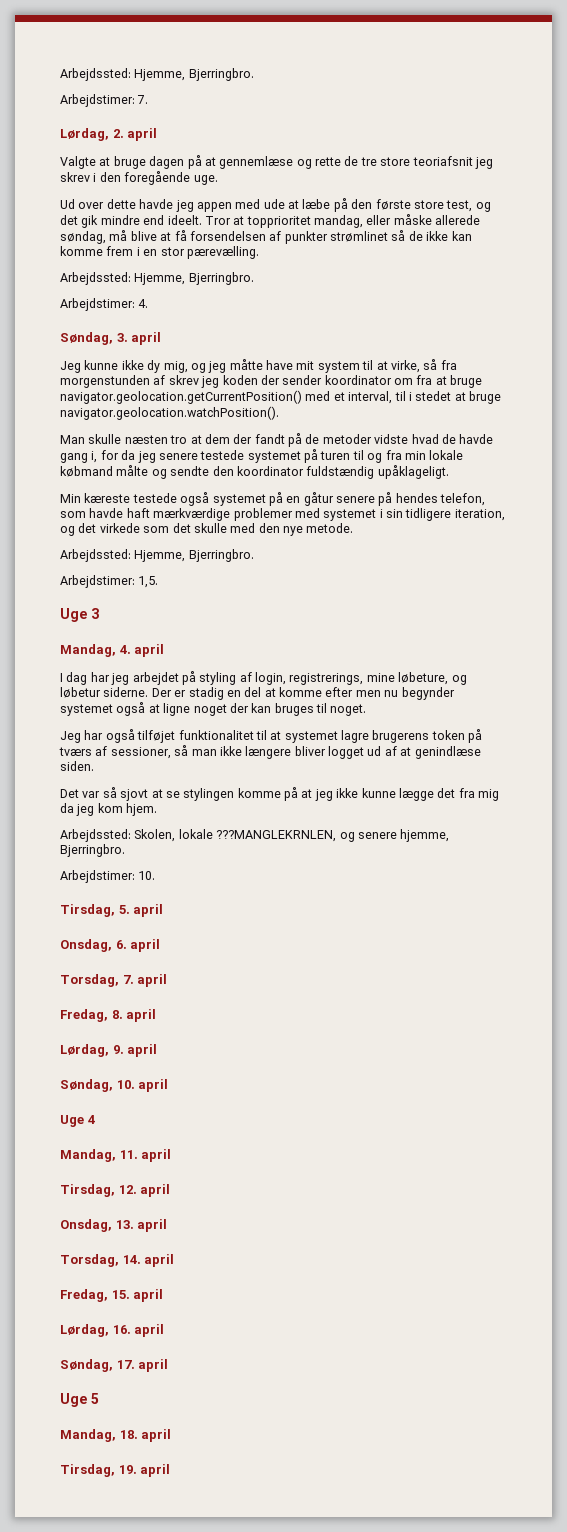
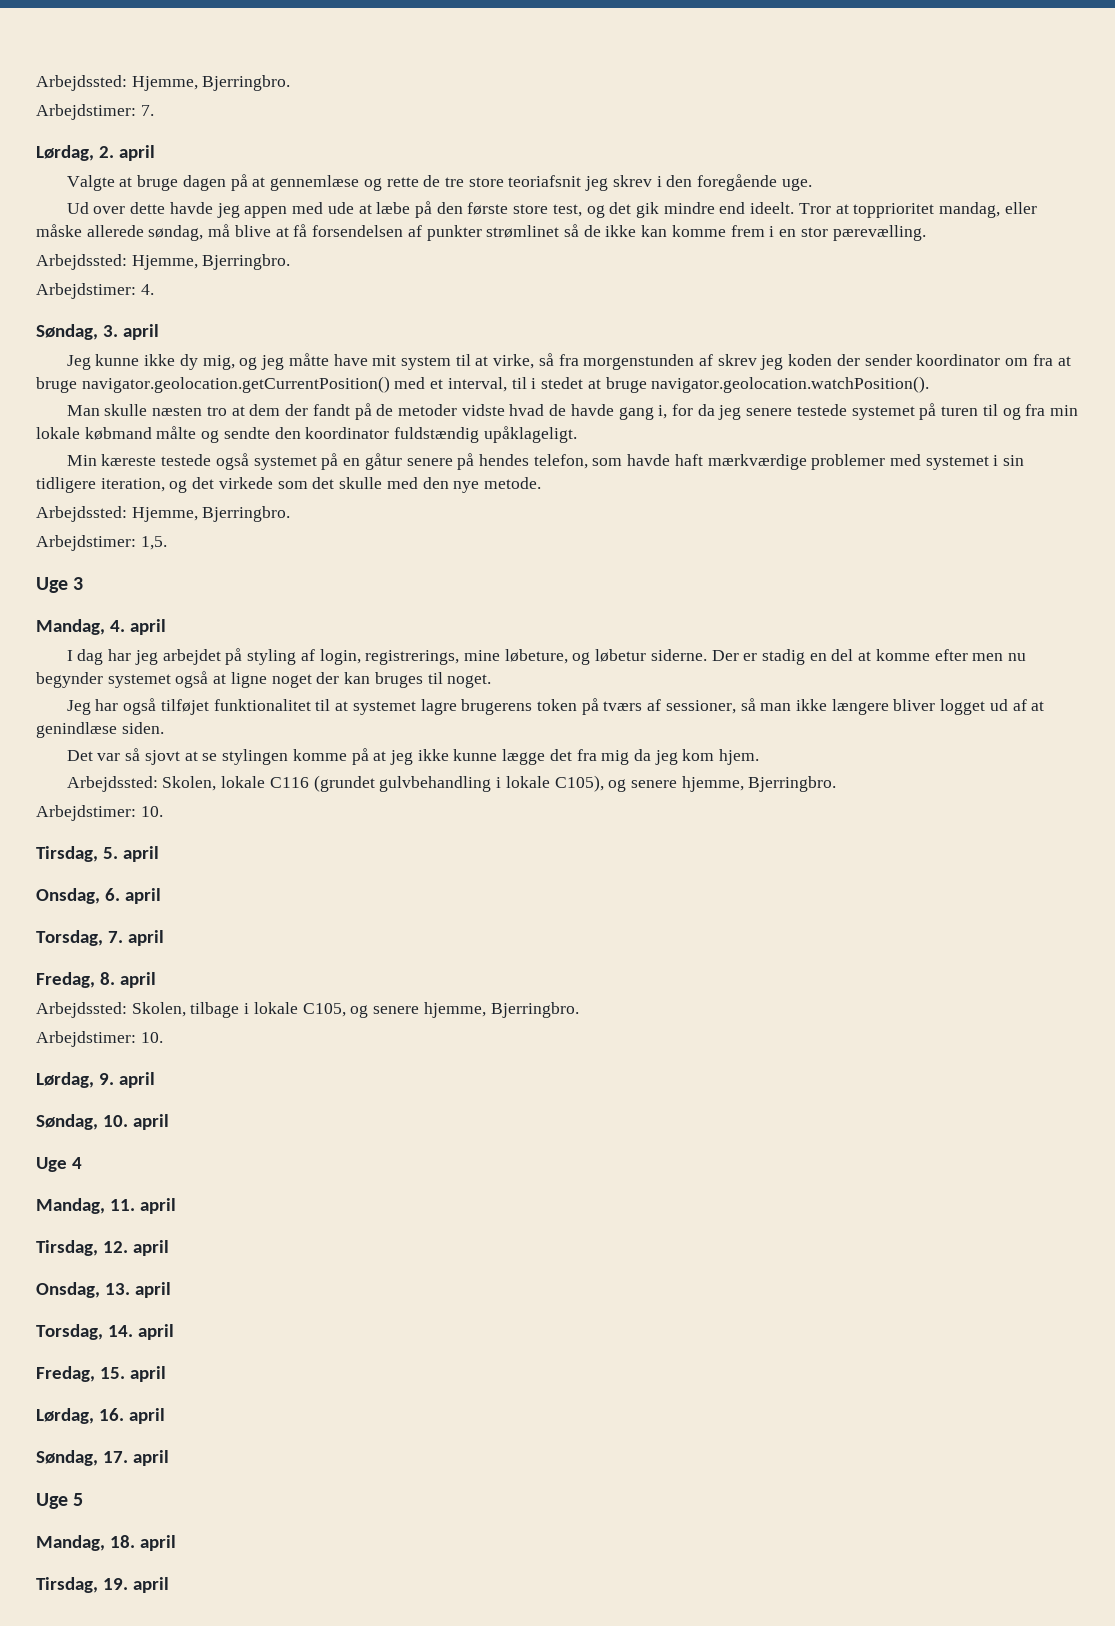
[216,830,337,842] ???MANGLEKRNLEN, -> [269,775,604,792] C116 (grundet gulvbehandling i lokale C105),
(157, 1015) none -> [36,1002,579,1018] [36,1031,163,1047] // Arbejdssted: Skolen, tilbage i lokale C105, og senere hjemme, Bjerringbro. // Arbejdstimer: 10.

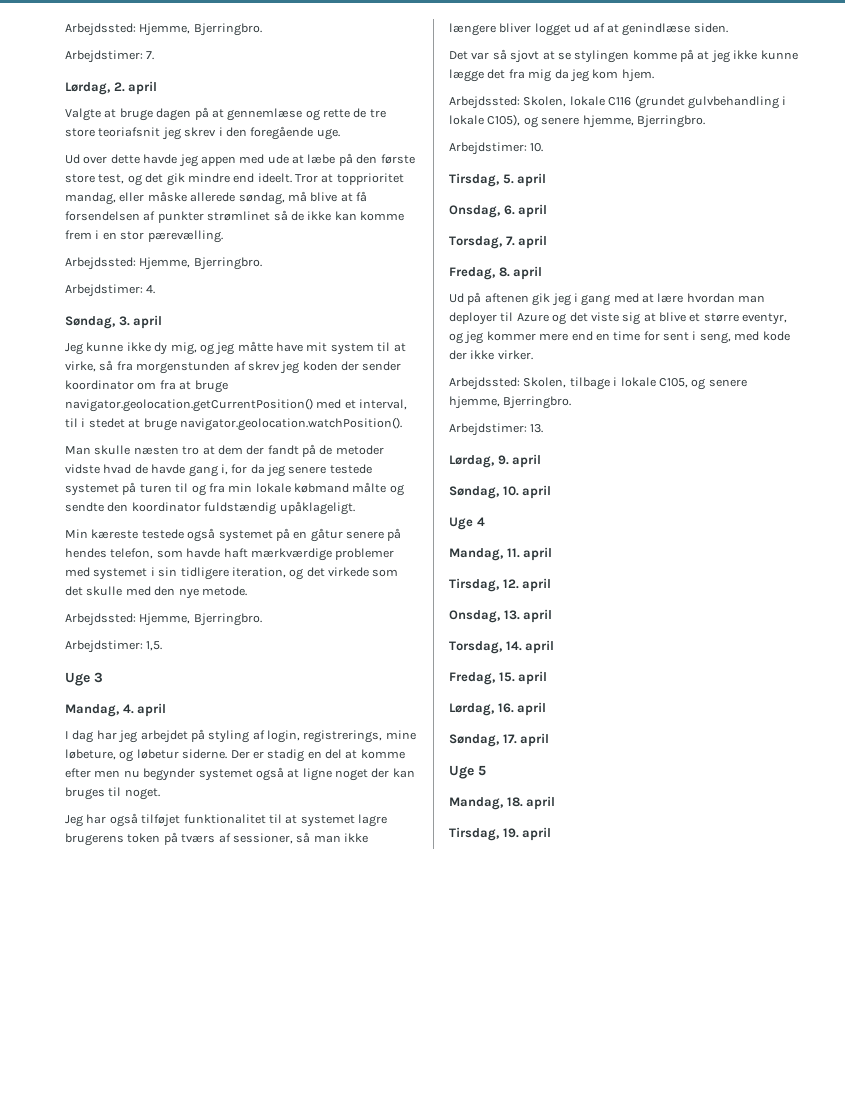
(156, 980) none -> [449,292,766,306] [449,312,788,325] [449,331,790,344] [449,350,533,360] // Ud på aftenen gik jeg i gang med at lære hvordan man deployer til Azure og det viste sig at blive et større eventyr, og jeg kommer mere end en time for sent i seng, med kode der ikke virker.
[140,1032,163,1043] 10. -> [530,424,544,433] 13.

